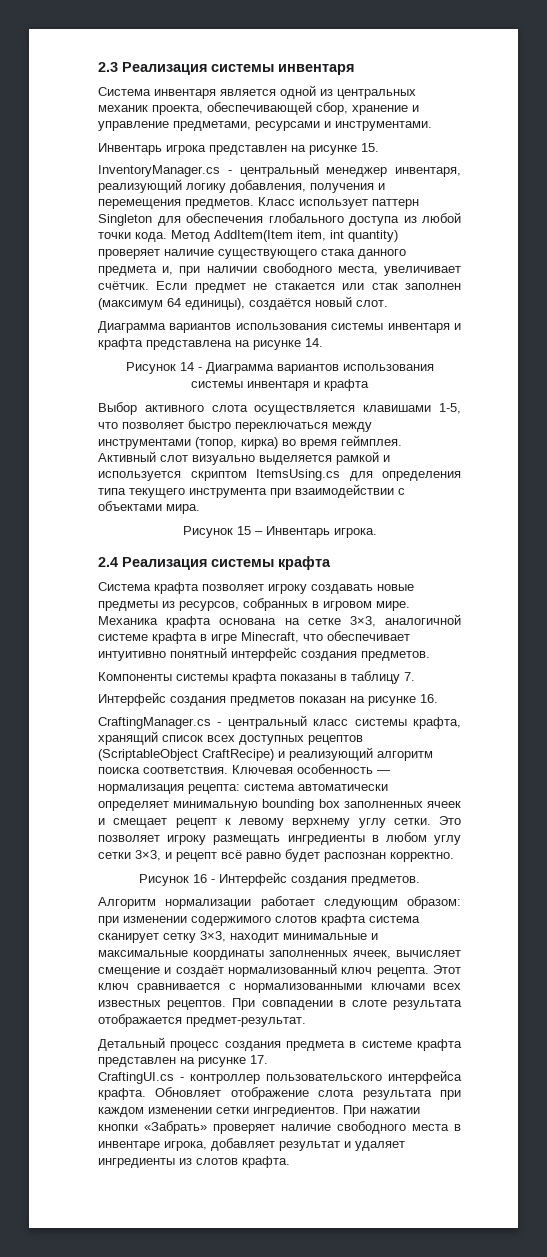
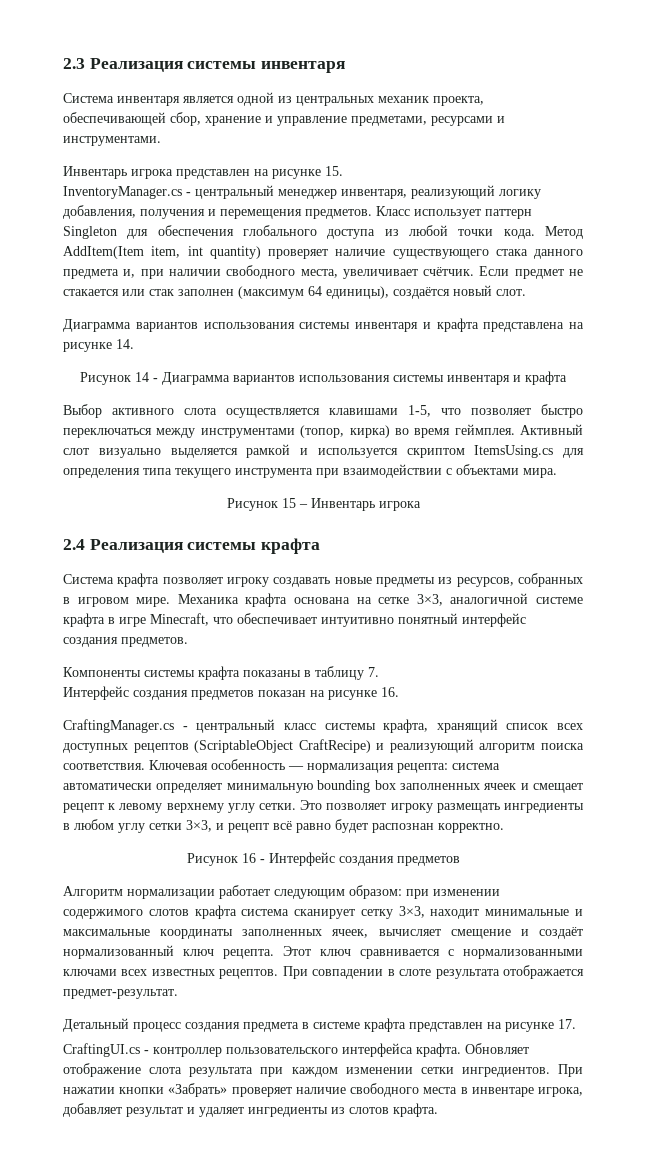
[333,528,377,538] игрока. -> [378,501,421,511] игрока
[351,876,420,886] предметов. -> [396,856,460,866] предметов

